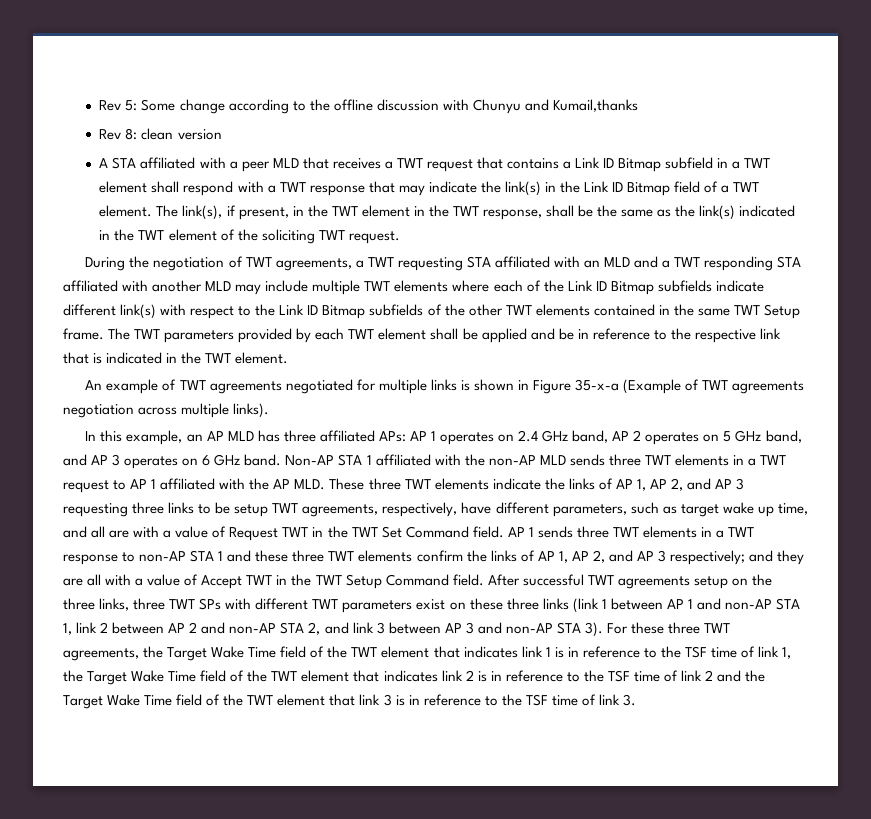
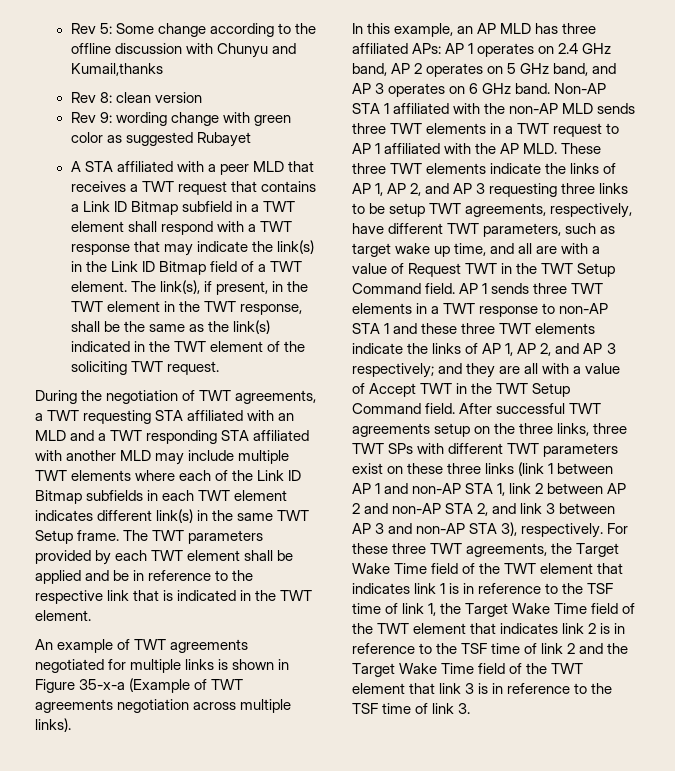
(222, 134) none -> [70,112,291,126] [70,132,251,147] // Rev 9: wording change with green color as suggested Rubayet
[715,280,764,292] [63,304,655,319] indicate different link(s) with respect to the Link ID Bitmap subfields of the other TWT elements contained -> [147,490,288,501] [35,509,194,523] in each TWT element indicates different link(s)
(549, 508) none -> [447,223,480,234] TWT
[381,526,402,538] Set -> [577,263,616,277] Setup
[416,550,463,562] confirm -> [352,343,403,354] indicate
[584,622,603,637] 3). -> [501,522,604,538] 3), respectively.

